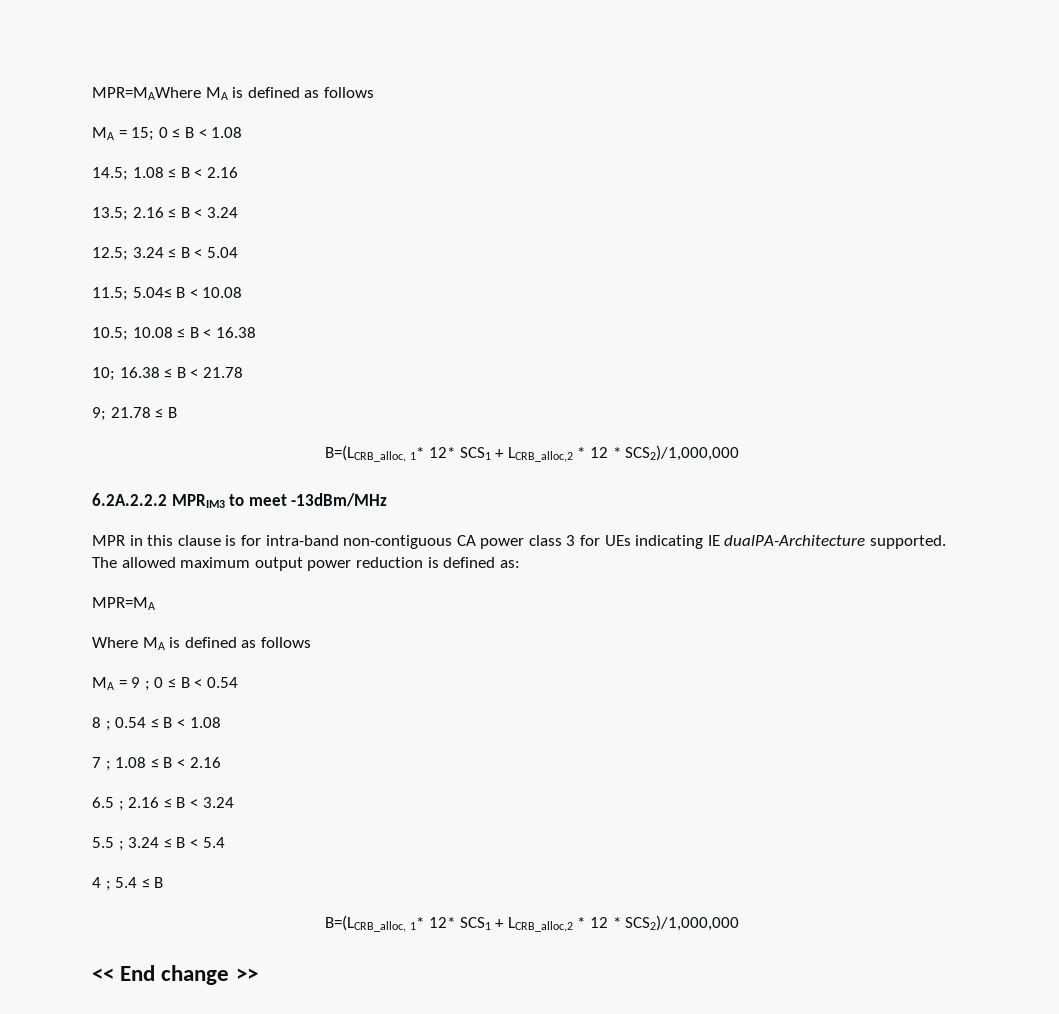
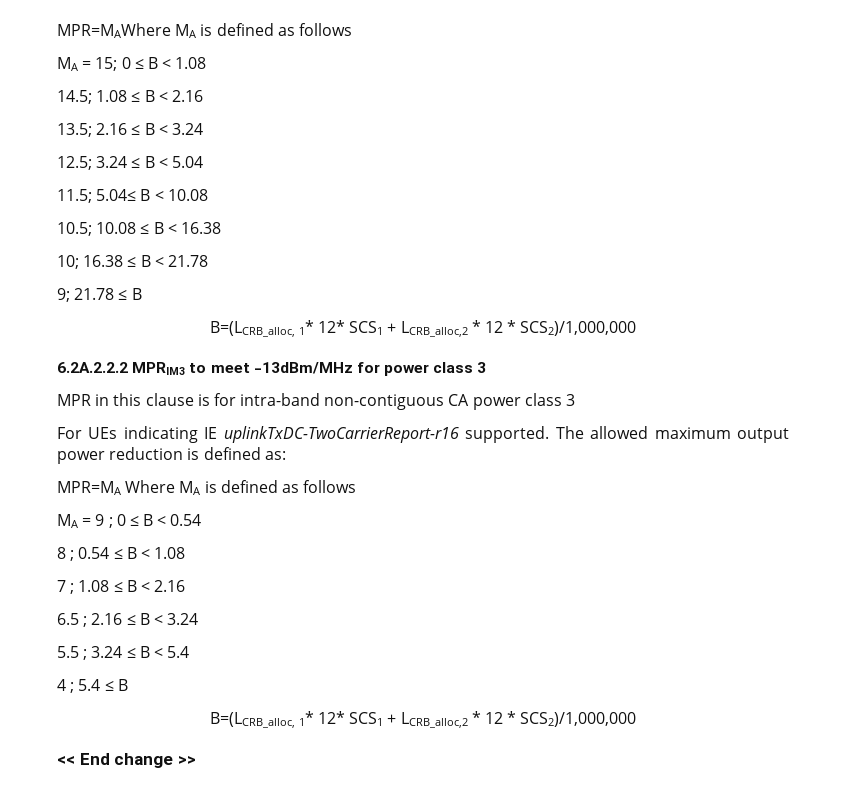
(388, 500) none -> [356,362,487,376] for power class 3
[580,535,601,546] for -> [57,427,82,439] // For
[724,535,866,546] dualPA-Architecture -> [223,426,459,443] uplinkTxDC-TwoCarrierReport-r16
(155, 603) // -> (121, 488) none

